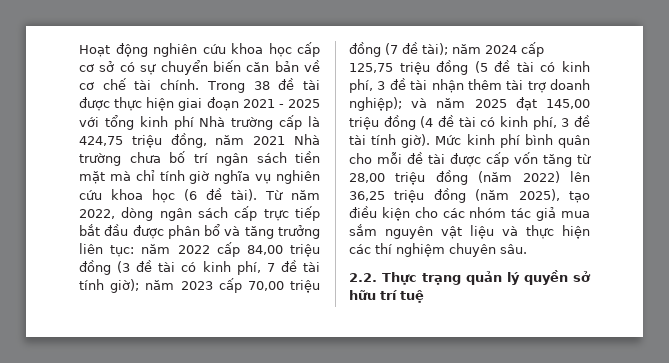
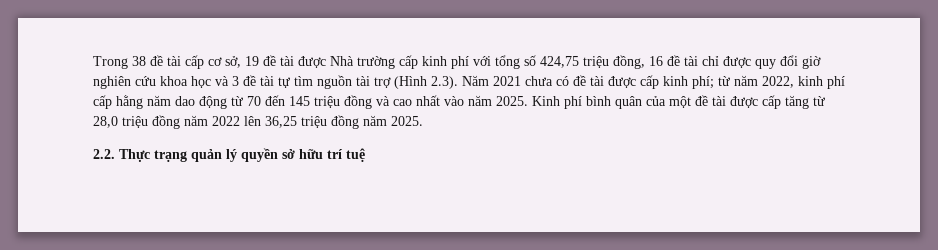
[79,42,320,57] [79,60,320,75] [79,78,320,93] [79,97,320,111] [79,115,320,130] [79,133,320,148] [79,151,320,166] [79,170,320,184] [79,188,320,203] [79,206,320,221] [79,224,320,239] [79,242,320,257] [79,260,320,275] [79,278,320,293] [349,42,544,57] [349,60,590,75] [349,78,590,93] [349,97,590,111] [349,115,590,130] [349,134,590,148] [349,152,538,167] Hoạt động nghiên cứu khoa học cấp cơ sở có sự chuyển biến căn bản về cơ chế tài chính. Trong 38 đề tài được thực hiện giai đoạn 2021 - 2025 với tổng kinh phí Nhà trường cấp là 424,75 triệu đồng, năm 2021 Nhà trường chưa bố trí ngân sách tiền mặt mà chỉ tính giờ nghĩa vụ nghiên cứu khoa học (6 đề tài). Từ năm 2022, dòng ngân sách cấp trực tiếp bắt đầu được phân bổ và tăng trưởng liên tục: năm 2022 cấp 84,00 triệu đồng (3 đề tài có kinh phí, 7 đề tài tính giờ); năm 2023 cấp 70,00 triệu đồng (7 đề tài); năm 2024 cấp 125,75 triệu đồng (5 đề tài có kinh phí, 3 đề tài nhận thêm tài trợ doanh nghiệp); và năm 2025 đạt 145,00 triệu đồng (4 đề tài có kinh phí, 3 đề tài tính giờ). Mức kinh phí bình quân cho mỗi đề tài được cấp vốn -> [93,55,821,69] [93,75,845,89] [93,95,781,109] Trong 38 đề tài cấp cơ sở, 19 đề tài được Nhà trường cấp kinh phí với tổng số 424,75 triệu đồng, 16 đề tài chỉ được quy đổi giờ nghiên cứu khoa học và 3 đề tài tự tìm nguồn tài trợ (Hình 2.3). Năm 2021 chưa có đề tài được cấp kinh phí; từ năm 2022, kinh phí cấp hằng năm dao động từ 70 đến 145 triệu đồng và cao nhất vào năm 2025. Kinh phí bình quân của một đề tài được cấp
[349,170,560,185] 28,00 triệu đồng (năm 2022) -> [93,115,240,129] 28,0 triệu đồng năm 2022
[475,189,590,203] [349,206,590,221] [349,224,590,239] [349,243,527,257] (năm 2025), tạo điều kiện cho các nhóm tác giả mua sắm nguyên vật liệu và thực hiện các thí nghiệm chuyên sâu. -> [363,115,423,126] năm 2025.

